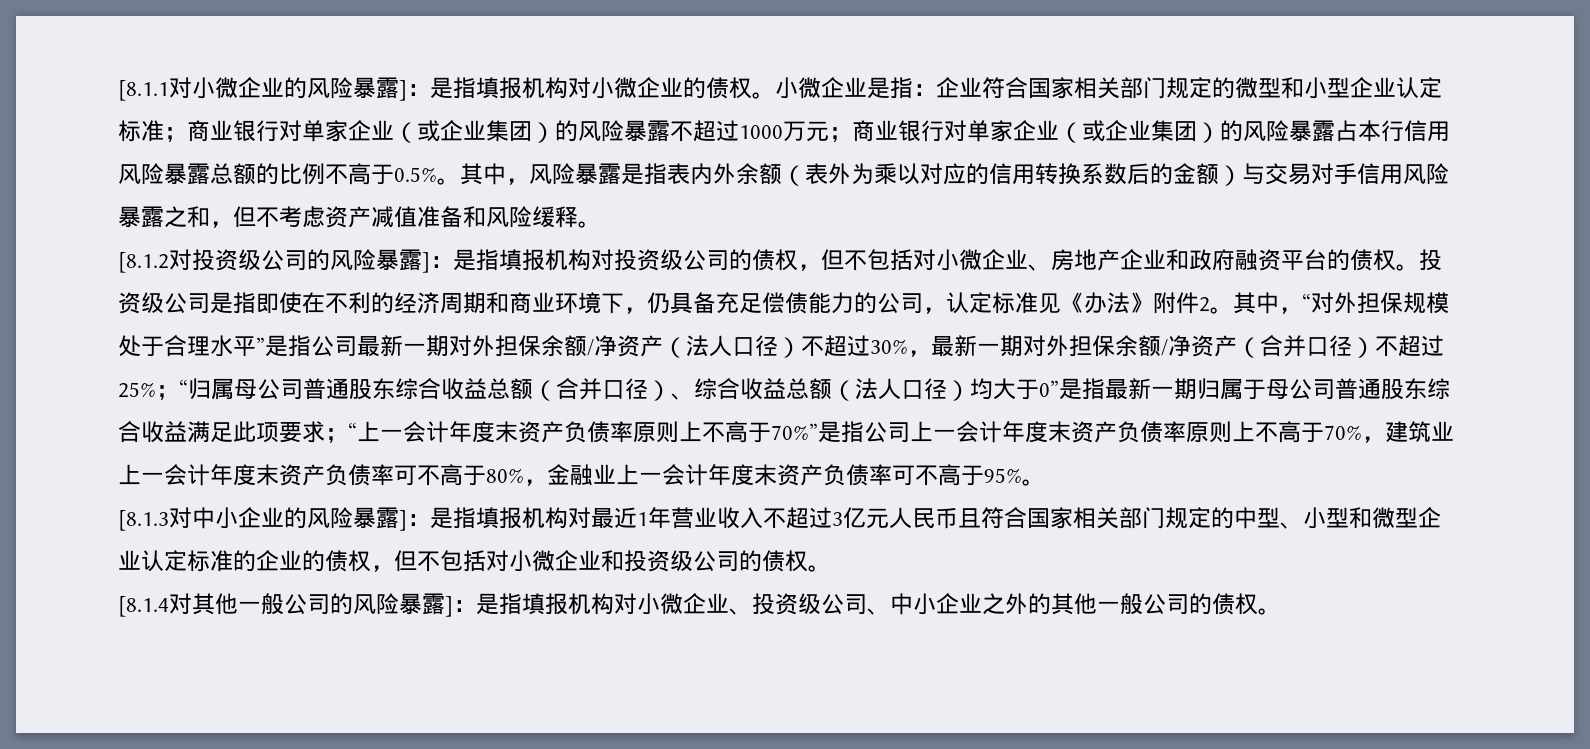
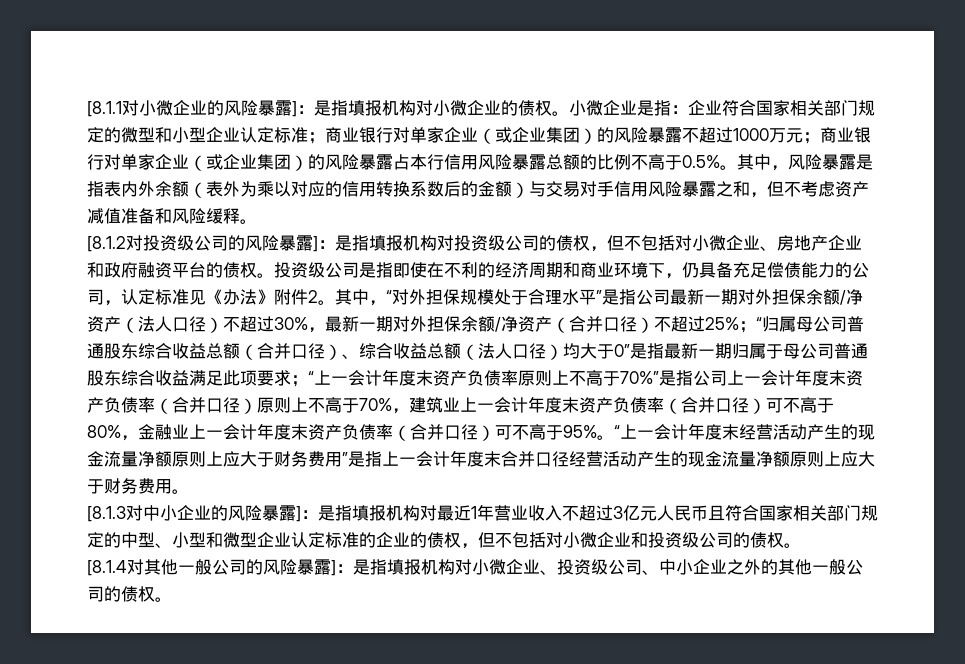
(1186, 432) none -> [155,397,257,414] （合并口径）
(394, 475) none -> [664,397,766,414] （合并口径）
(892, 475) none -> [393,424,495,441] （合并口径）
(1045, 482) none -> [614,423,875,440] [87,450,875,467] [87,478,189,494] “上一会计年度末经营活动产生的现金流量净额原则上应大于财务费用”是指上一会计年度末合并口径经营活动产生的现金流量净额原则上应大于财务费用。

